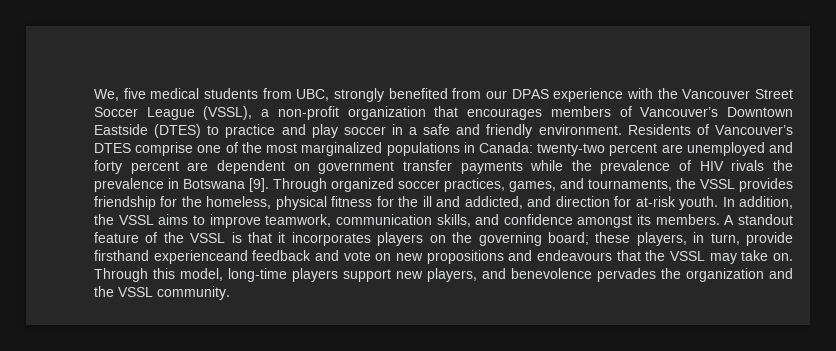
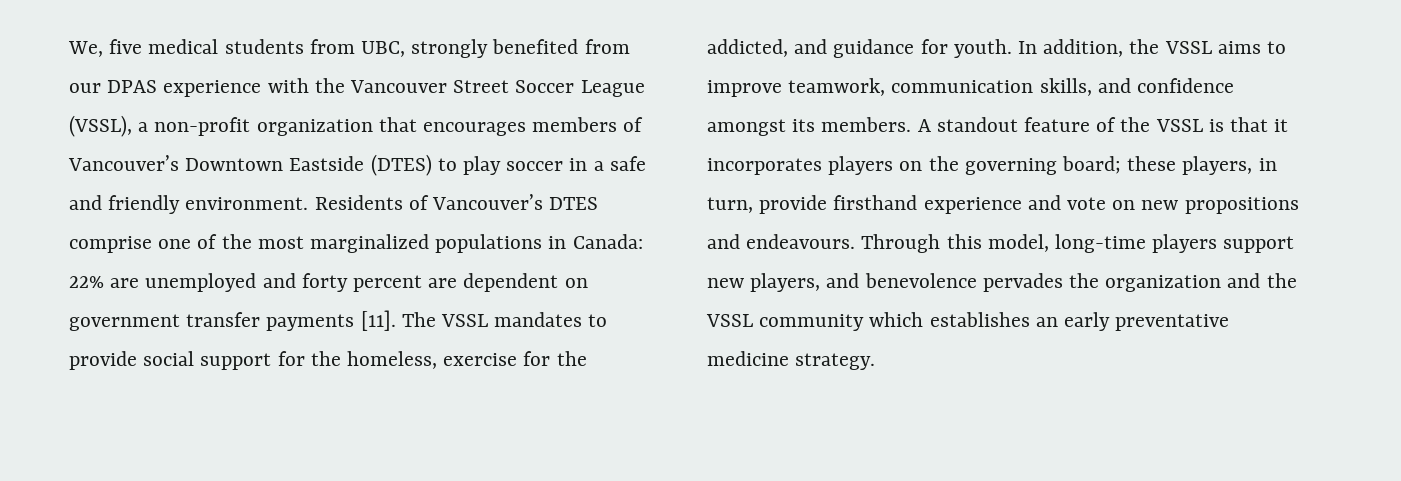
[225,124,306,138] practice and -> (457, 164) none
[537,143,658,156] twenty-two percent -> [69,276,104,288] 22%
[530,160,793,174] [94,178,793,192] [94,196,676,210] while the prevalence of HIV rivals the prevalence in Botswana [9]. Through organized soccer practices, games, and tournaments, the VSSL provides friendship for the homeless, physical fitness for the ill and addicted, and direction for at-risk -> [360,310,608,331] [69,351,587,370] [707,39,948,58] [11]. The VSSL mandates to provide social support for the homeless, exercise for the addicted, and guidance for
[153,250,312,264] experienceand feedback -> [923,197,1022,214] experience
[537,250,793,264] endeavours that the VSSL may take on. -> [746,234,856,249] endeavours.
[157,286,230,300] community. -> [759,312,1230,331] [707,351,876,370] community which establishes an early preventative medicine strategy.

